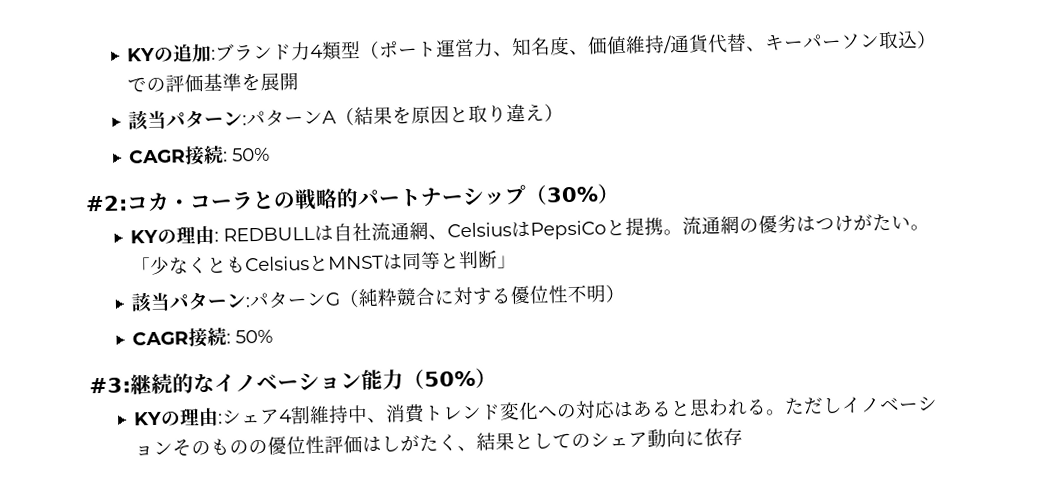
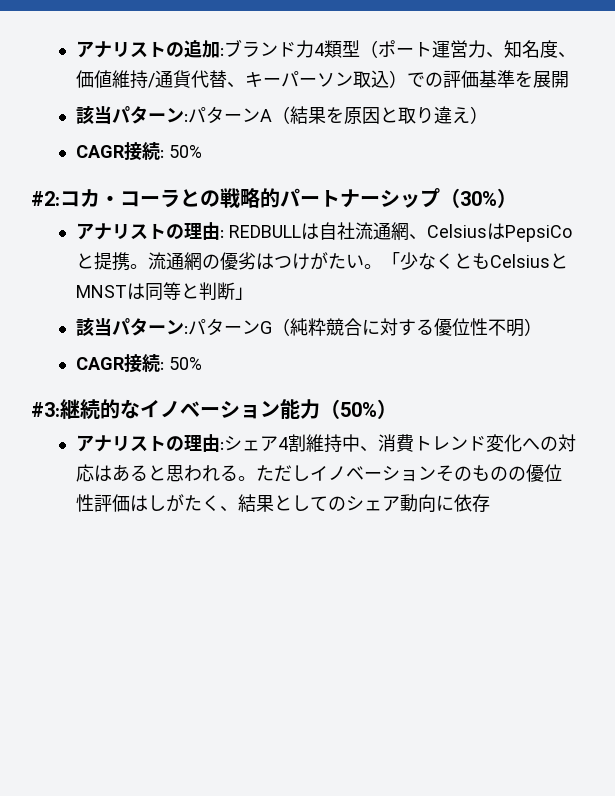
[127,47,156,62] KY -> [75,41,166,58] アナリスト
[130,229,159,244] KY -> [75,223,166,240] アナリスト
[134,411,163,426] KY -> [75,435,166,452] アナリスト

